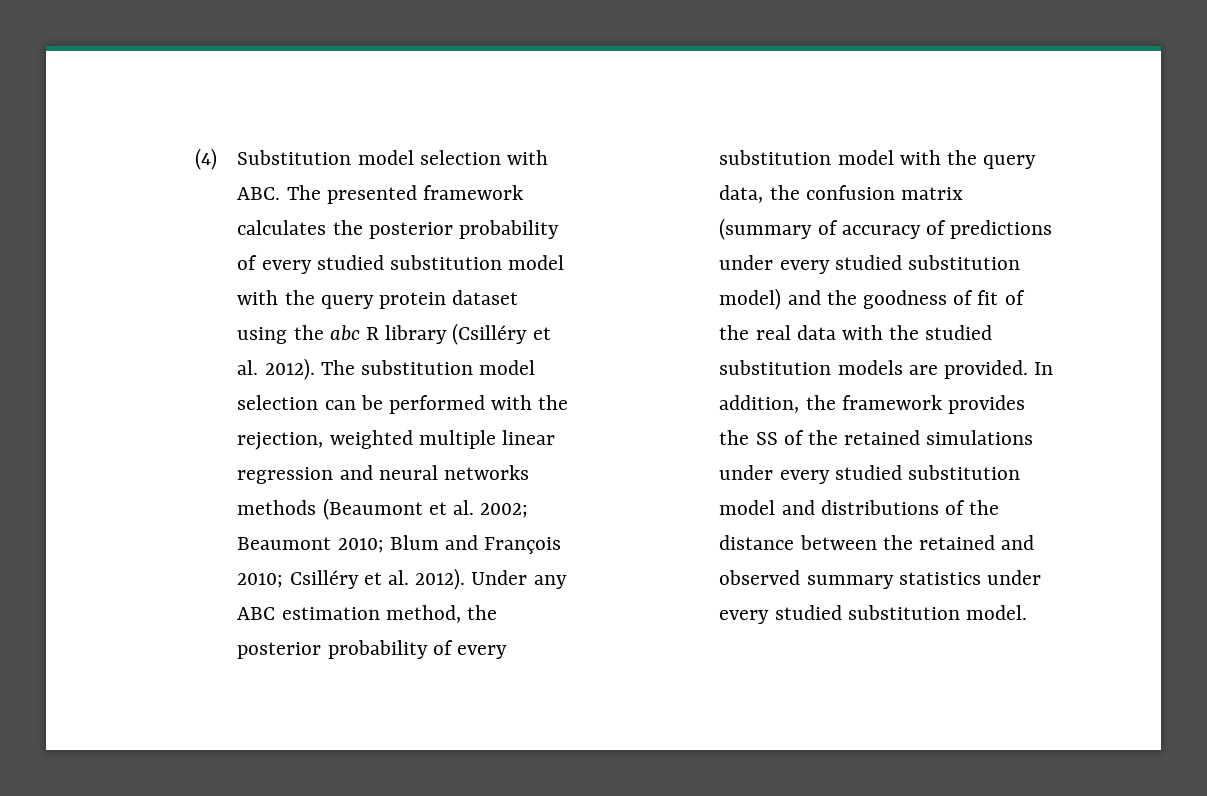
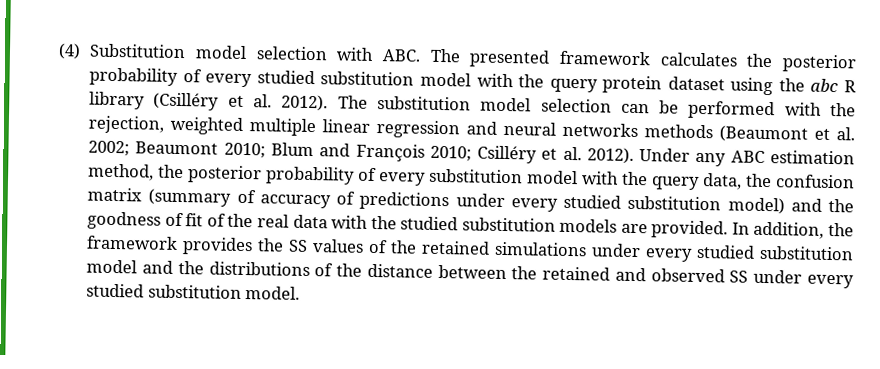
(778, 438) none -> [312,239,365,253] values
(815, 507) none -> [177,260,204,275] the
[806,572,981,589] summary statistics -> [729,270,749,283] SS

